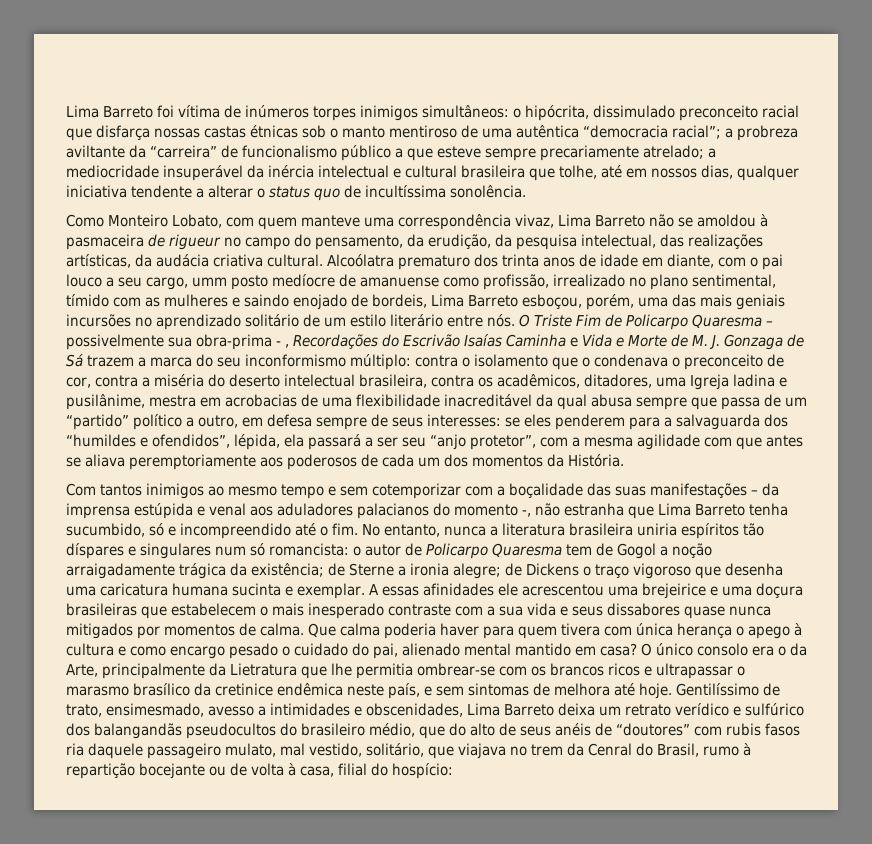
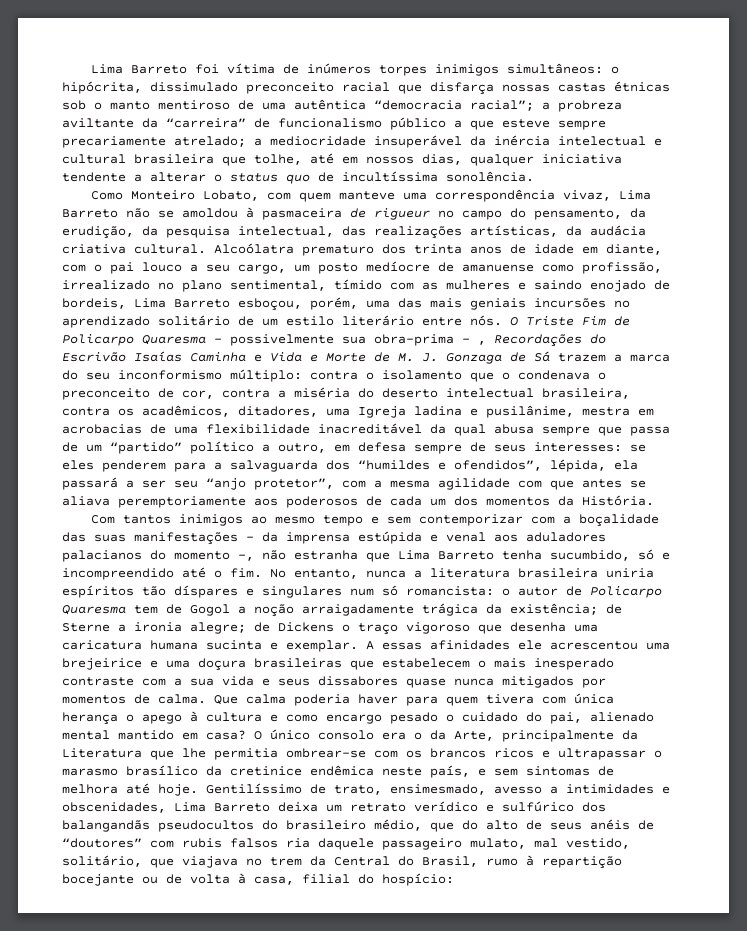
[192,277,227,287] umm -> [294,264,310,272] um
[372,483,461,499] cotemporizar -> [419,514,524,526] contemporizar
[230,663,297,676] Lietratura -> [62,748,142,758] Literatura
[765,723,800,736] fasos -> [230,838,278,848] falsos
[588,743,632,756] Cenral -> [334,856,390,866] Central

